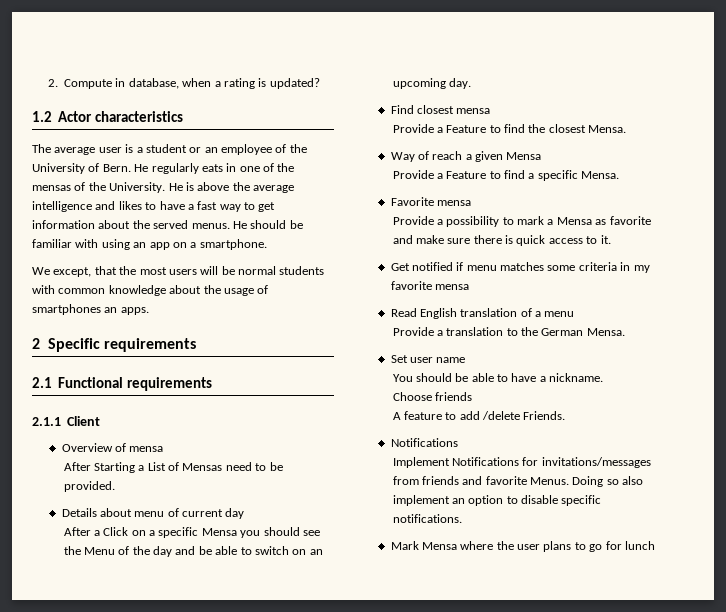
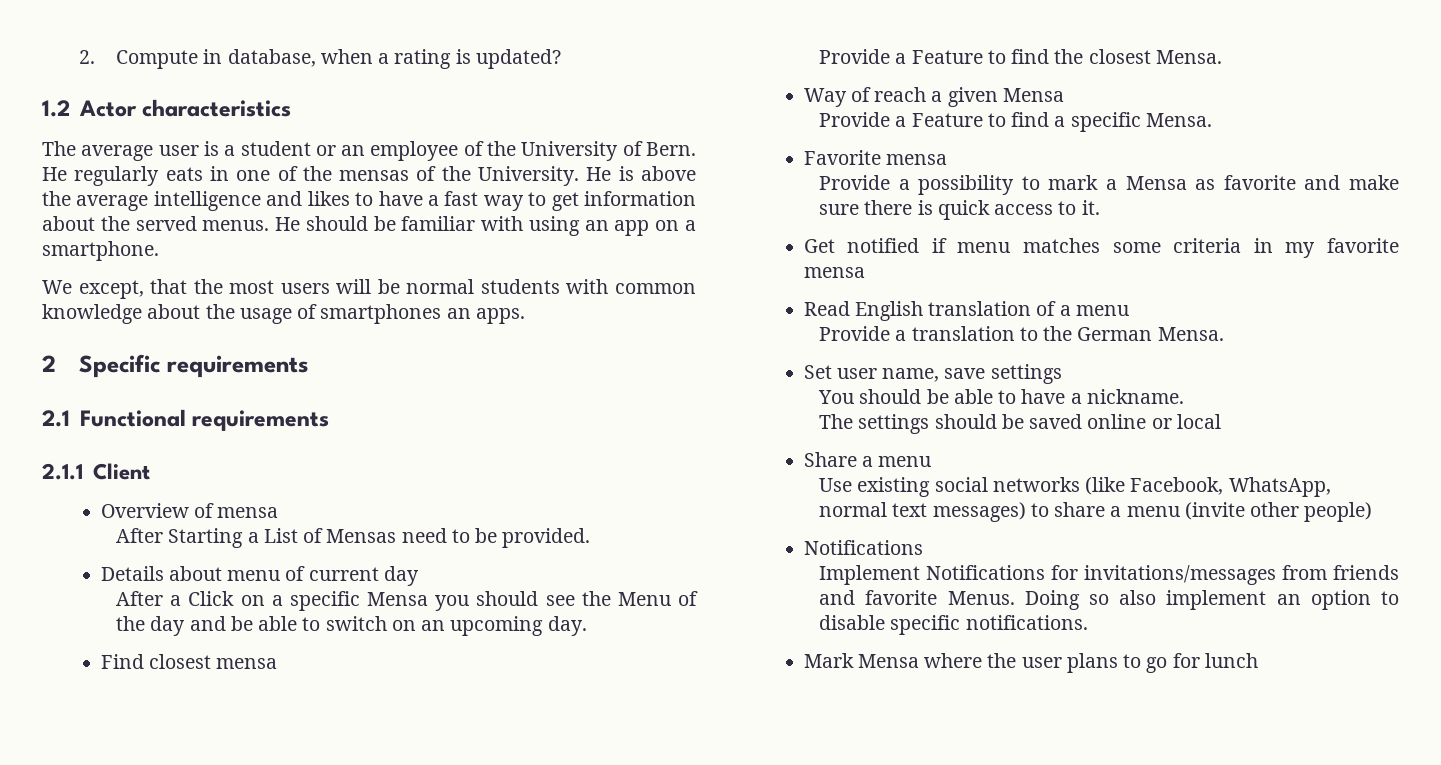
[436,357,466,363] name -> [882,364,1062,384] name, save settings
[392,392,472,401] [392,411,566,420] Choose friends // A feature to add /delete Friends. -> [819,414,1221,434] [803,452,932,467] [819,477,1331,497] [819,502,1373,522] The settings should be saved online or local // Share a menu // Use existing social networks (like Facebook, WhatsApp, normal text messages) to share a menu (invite other people)

